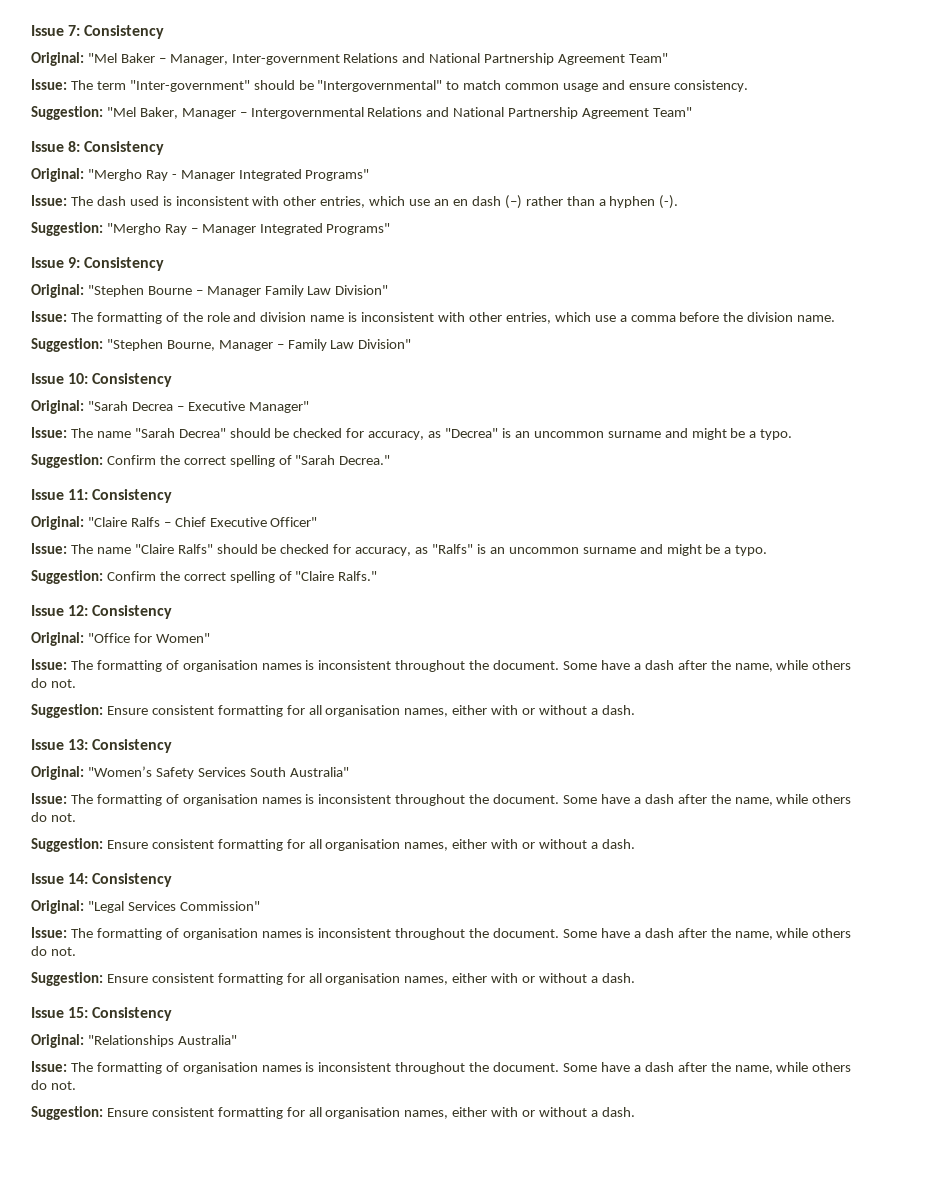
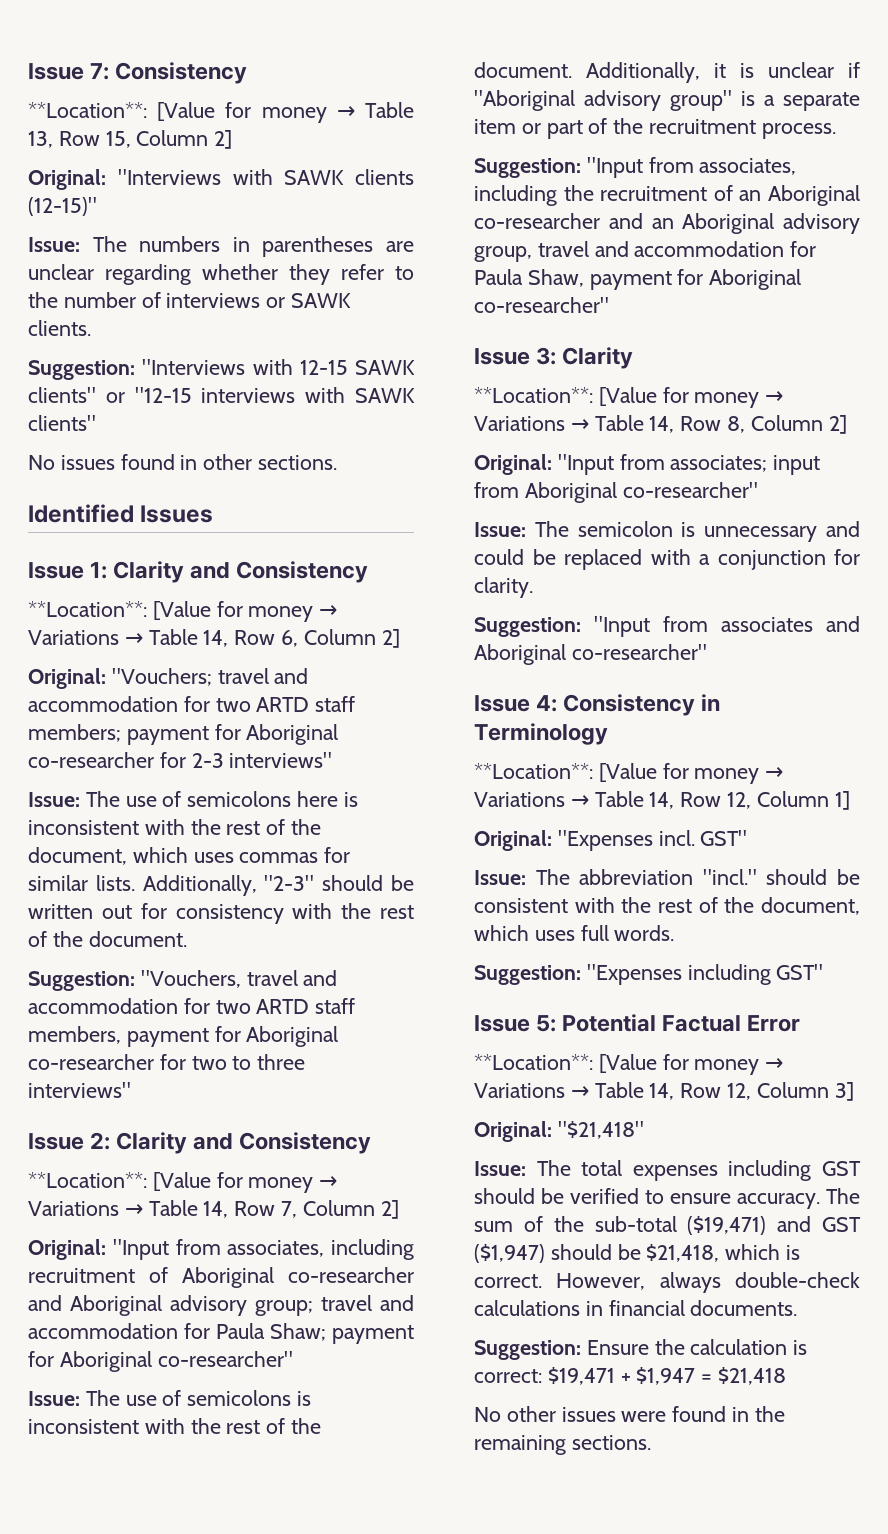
[31,52,669,66] [31,79,748,92] [31,106,693,120] [31,141,165,155] [31,168,370,182] [31,195,679,209] [31,222,391,236] [31,257,165,271] [31,284,389,298] [31,311,836,324] [31,338,412,352] [31,373,173,387] [31,400,309,414] [31,427,793,440] [31,454,391,468] [31,489,173,503] [31,516,318,530] [31,543,768,556] [31,570,378,584] [31,605,173,619] [31,632,210,646] [31,659,852,672] [31,678,76,688] [31,704,635,718] [31,739,173,753] [31,766,349,780] [31,793,852,806] [31,812,76,822] [31,838,635,852] [31,873,173,887] [31,900,260,914] [31,927,852,940] [31,946,76,956] [31,972,635,986] [31,1007,173,1021] [31,1034,237,1048] [31,1061,852,1074] [31,1080,76,1090] [31,1106,635,1120] Original: "Mel Baker – Manager, Inter-government Relations and National Partnership Agreement Team" // Issue: The term "Inter-government" should be "Intergovernmental" to match common usage and ensure consistency. // Suggestion: "Mel Baker, Manager – Intergovernmental Relations and National Partnership Agreement Team" // Issue 8: Consistency // Original: "Mergho Ray - Manager Integrated Programs" // Issue: The dash used is inconsistent with other entries, which use an en dash (–) rather than a hyphen (-). // Suggestion: "Mergho Ray – Manager Integrated Programs" // Issue 9: Consistency // Original: "Stephen Bourne – Manager Family Law Division" // Issue: The formatting of the role and division name is inconsistent with other entries, which use a comma before the division name. // Suggestion: "Stephen Bourne, Manager – Family Law Division" // Issue 10: Consistency // Original: "Sarah Decrea – Executive Manager" // Issue: The name "Sarah Decrea" should be checked for accuracy, as "Decrea" is an uncommon surname and might be a typo. // Suggestion: Confirm the correct spelling of "Sarah Decrea." // Issue 11: Consistency // Original: "Claire Ralfs – Chief Executive Officer" // Issue: The name "Claire Ralfs" should be checked for accuracy, as "Ralfs" is an uncommon surname and might be a typo. // Suggestion: Confirm the correct spelling of "Claire Ralfs." // Issue 12: Consistency // Original: "Office for Women" // Issue: The formatting of organisation names is inconsistent throughout the document. Some have a dash after the name, while others do not. // Suggestion: Ensure consistent formatting for all organisation names, either with or without a dash. // Issue 13: Consistency // Original: "Women’s Safety Services South Australia" // Issue: The formatting of organisation names is inconsistent throughout the document. Some have a dash after the name, while others do not. // Suggestion: Ensure consistent formatting for all organisation names, either with or without a dash. // Issue 14: Consistency // Original: "Legal Services Commission" // Issue: The formatting of organisation names is inconsistent throughout the document. Some have a dash after the name, while others do not. // Suggestion: Ensure consistent formatting for all organisation names, either with or without a dash. // Issue 15: Consistency // Original: "Relationships Australia" // Issue: The formatting of organisation names is inconsistent throughout the document. Some have a dash after the name, while others do not. // Suggestion: Ensure consistent formatting for all organisation names, either with or without a dash. -> [28,102,415,123] [28,130,233,149] [28,169,414,190] [28,197,97,216] [28,236,414,257] [28,264,414,285] [28,292,352,308] [28,320,91,336] [28,359,416,380] [28,387,416,403] [28,415,96,431] [28,454,338,470] [28,504,214,523] [28,561,369,583] [28,601,338,622] [28,629,400,648] [28,668,309,689] [28,696,356,712] [28,724,339,745] [28,752,333,768] [28,791,358,807] [28,819,322,835] [28,847,351,865] [28,875,414,896] [28,903,414,924] [28,931,187,947] [28,970,338,991] [28,998,356,1014] [28,1026,339,1047] [28,1054,306,1070] [28,1082,131,1098] [28,1132,372,1154] [28,1172,338,1193] [28,1200,399,1219] [28,1239,414,1260] [28,1267,414,1288] [28,1295,414,1316] [28,1323,414,1344] [28,1351,293,1372] [28,1390,312,1406] [28,1418,322,1434] [474,62,860,83] [474,90,860,111] [474,118,836,139] [474,157,797,178] [474,185,860,206] [474,213,860,234] [474,241,817,262] [474,269,802,290] [474,297,609,313] [474,347,634,369] [474,387,784,408] [474,415,847,434] [474,454,821,475] [474,482,758,503] [474,521,860,542] [474,549,860,570] [474,577,533,598] [474,616,860,637] [474,644,707,665] [474,694,721,716] [474,723,608,745] [474,763,784,784] [474,791,850,810] [474,830,748,851] [474,869,860,885] [474,897,860,915] [474,925,675,941] [474,964,824,985] [474,1014,801,1032] [474,1054,784,1075] [474,1082,854,1101] [474,1121,644,1142] [474,1160,861,1181] [474,1188,860,1209] [474,1216,861,1235] [474,1244,801,1263] [474,1272,860,1293] [474,1300,798,1316] [474,1339,808,1360] [474,1367,787,1385] [474,1406,785,1422] [474,1435,651,1455] **Location**: [Value for money → Table 13, Row 15, Column 2] // Original: "Interviews with SAWK clients (12-15)" // Issue: The numbers in parentheses are unclear regarding whether they refer to the number of interviews or SAWK clients. // Suggestion: "Interviews with 12-15 SAWK clients" or "12-15 interviews with SAWK clients" // No issues found in other sections. // Identified Issues // Issue 1: Clarity and Consistency // **Location**: [Value for money → Variations → Table 14, Row 6, Column 2] // Original: "Vouchers; travel and accommodation for two ARTD staff members; payment for Aboriginal co-researcher for 2-3 interviews" // Issue: The use of semicolons here is inconsistent with the rest of the document, which uses commas for similar lists. Additionally, "2-3" should be written out for consistency with the rest of the document. // Suggestion: "Vouchers, travel and accommodation for two ARTD staff members, payment for Aboriginal co-researcher for two to three interviews" // Issue 2: Clarity and Consistency // **Location**: [Value for money → Variations → Table 14, Row 7, Column 2] // Original: "Input from associates, including recruitment of Aboriginal co-researcher and Aboriginal advisory group; travel and accommodation for Paula Shaw; payment for Aboriginal co-researcher" // Issue: The use of semicolons is inconsistent with the rest of the document. Additionally, it is unclear if "Aboriginal advisory group" is a separate item or part of the recruitment process. // Suggestion: "Input from associates, including the recruitment of an Aboriginal co-researcher and an Aboriginal advisory group, travel and accommodation for Paula Shaw, payment for Aboriginal co-researcher" // Issue 3: Clarity // **Location**: [Value for money → Variations → Table 14, Row 8, Column 2] // Original: "Input from associates; input from Aboriginal co-researcher" // Issue: The semicolon is unnecessary and could be replaced with a conjunction for clarity. // Suggestion: "Input from associates and Aboriginal co-researcher" // Issue 4: Consistency in Terminology // **Location**: [Value for money → Variations → Table 14, Row 12, Column 1] // Original: "Expenses incl. GST" // Issue: The abbreviation "incl." should be consistent with the rest of the document, which uses full words. // Suggestion: "Expenses including GST" // Issue 5: Potential Factual Error // **Location**: [Value for money → Variations → Table 14, Row 12, Column 3] // Original: "$21,418" // Issue: The total expenses including GST should be verified to ensure accuracy. The sum of the sub-total ($19,471) and GST ($1,947) should be $21,418, which is correct. However, always double-check calculations in financial documents. // Suggestion: Ensure the calculation is correct: $19,471 + $1,947 = $21,418 // No other issues were found in the remaining sections.

